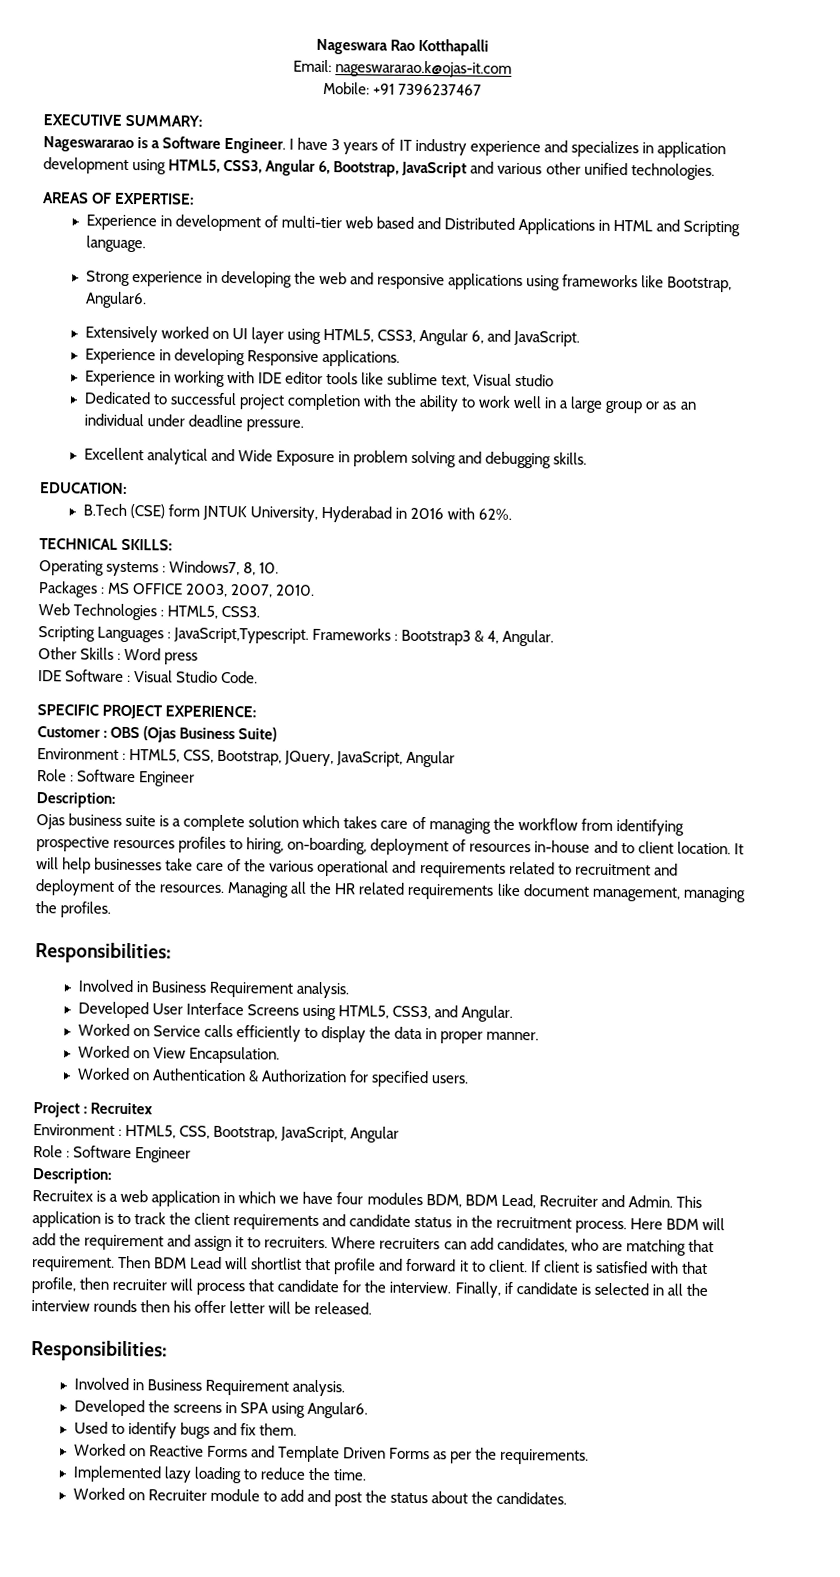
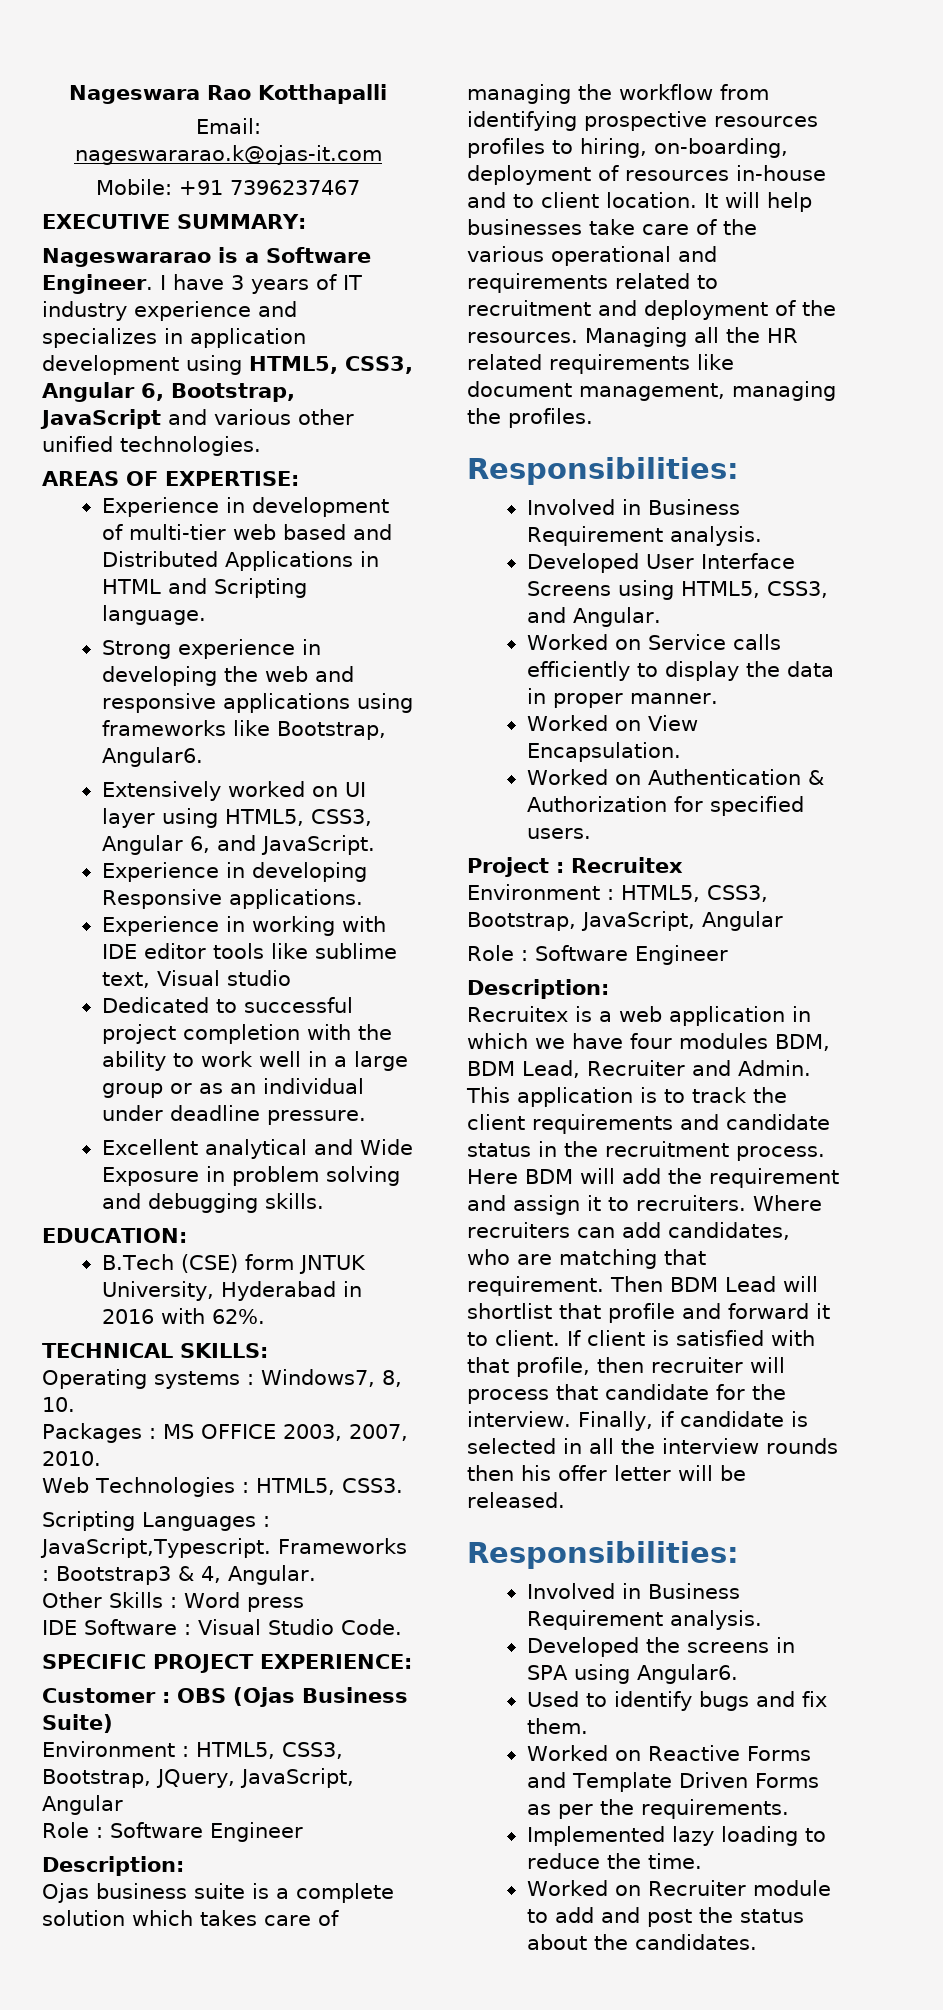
[183,749,215,763] CSS, -> [282,1742,343,1759] CSS3,
[179,1125,211,1139] CSS, -> [707,885,768,902] CSS3,

